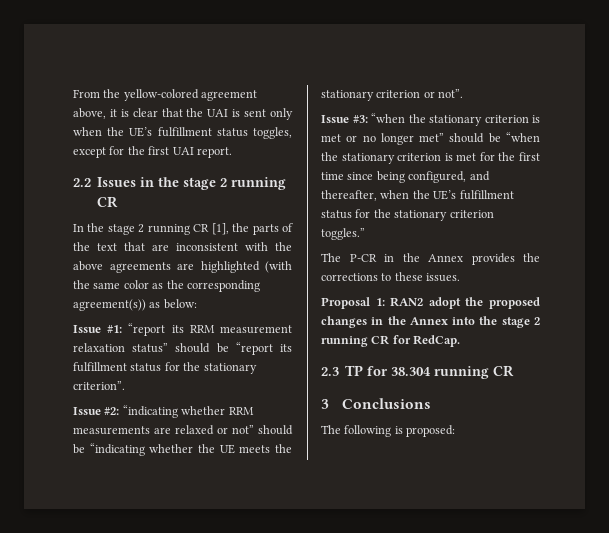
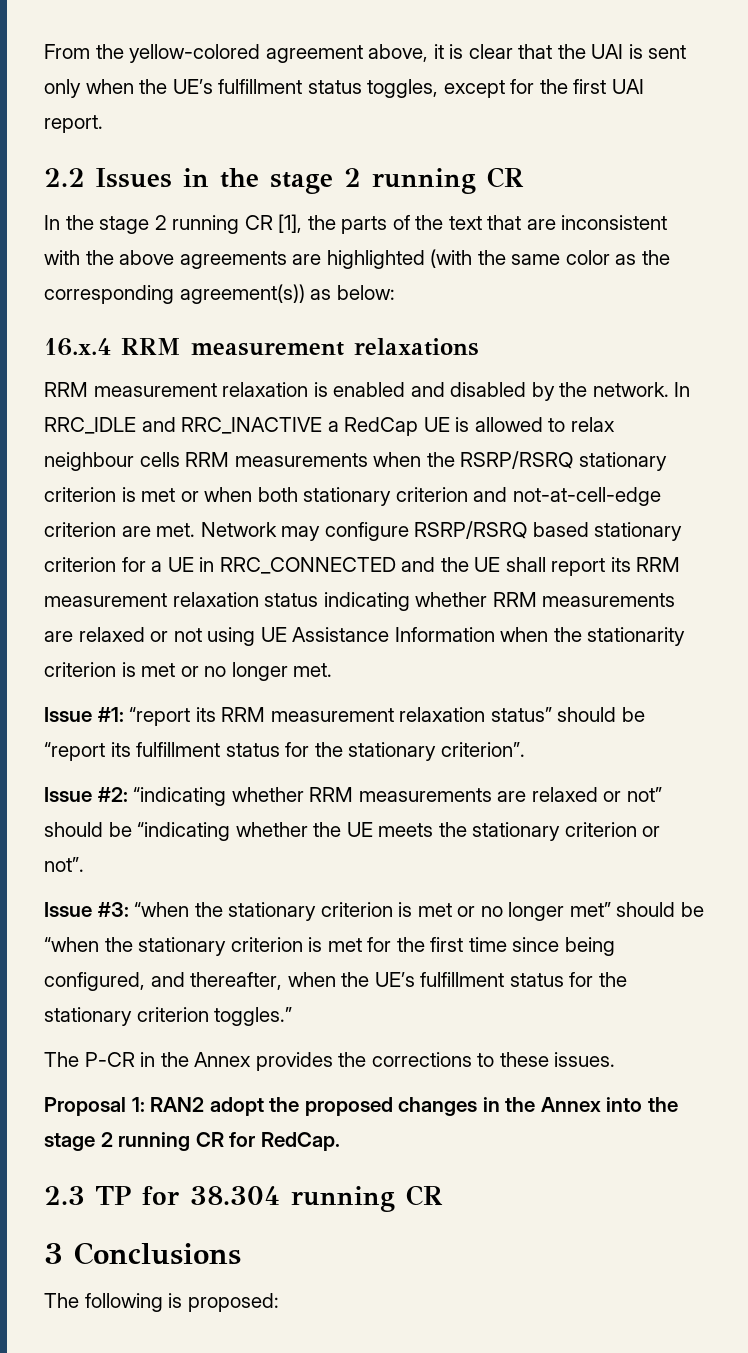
(197, 304) none -> [44,338,479,356] [44,382,691,401] [44,417,615,436] [44,451,667,471] [44,487,661,506] [44,521,683,541] [44,557,681,576] [44,592,676,611] [44,627,686,646] [44,662,333,681] // 16.x.4 RRM measurement relaxations // RRM measurement relaxation is enabled and disabled by the network. In RRC_IDLE and RRC_INACTIVE a RedCap UE is allowed to relax neighbour cells RRM measurements when the RSRP/RSRQ stationary criterion is met or when both stationary criterion and not-at-cell-edge criterion are met. Network may configure RSRP/RSRQ based stationary criterion for a UE in RRC_CONNECTED and the UE shall report its RRM measurement relaxation status indicating whether RRM measurements are relaxed or not using UE Assistance Information when the stationarity criterion is met or no longer met.

